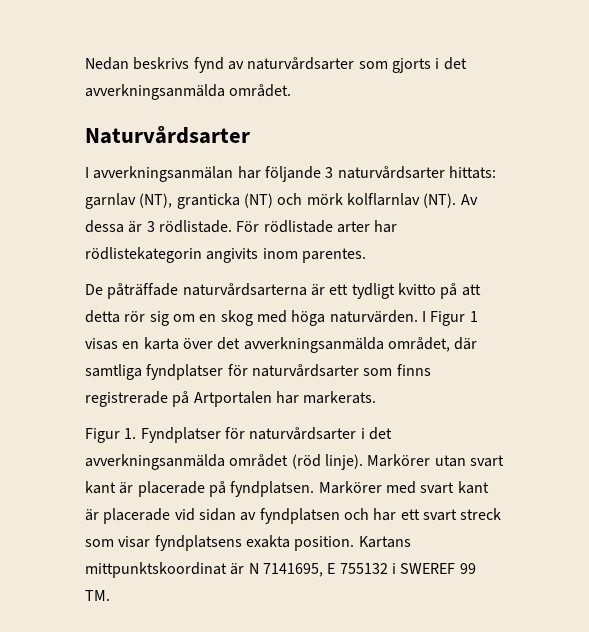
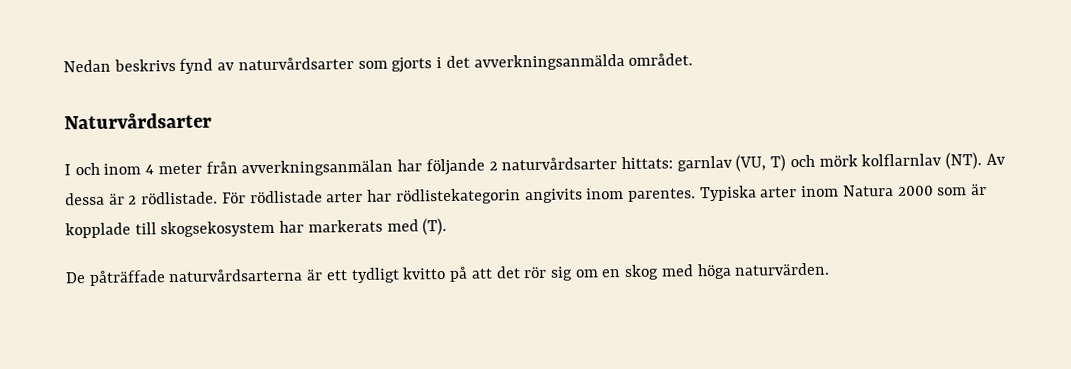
(89, 172) none -> [74,161,238,176] och inom 4 meter från
[325,167,334,178] 3 -> [488,161,498,171] 2
[139,193,273,209] (NT), granticka (NT) -> [735,154,787,172] (VU, T)
[146,221,155,232] 3 -> [128,195,138,205] 2
(366, 255) none -> [699,183,988,202] [65,217,448,239] Typiska arter inom Natura 2000 som är kopplade till skogsekosystem har markerats med (T).
[85,310,120,323] detta -> [495,266,521,279] det
[421,311,478,326] [85,337,478,353] [85,364,431,380] [85,391,377,407] [85,427,392,443] [85,454,504,470] [85,481,489,497] [85,508,502,524] [85,535,411,551] [85,562,476,578] [85,590,110,601] I Figur 1 visas en karta över det avverkningsanmälda området, där samtliga fyndplatser för naturvårdsarter som finns registrerade på Artportalen har markerats. // Figur 1. Fyndplatser för naturvårdsarter i det avverkningsanmälda området (röd linje). Markörer utan svart kant är placerade på fyndplatsen. Markörer med svart kant är placerade vid sidan av fyndplatsen och har ett svart streck som visar fyndplatsens exakta position. Kartans mittpunktskoordinat är N 7141695, E 755132 i SWEREF 99 TM. -> (831, 269) none

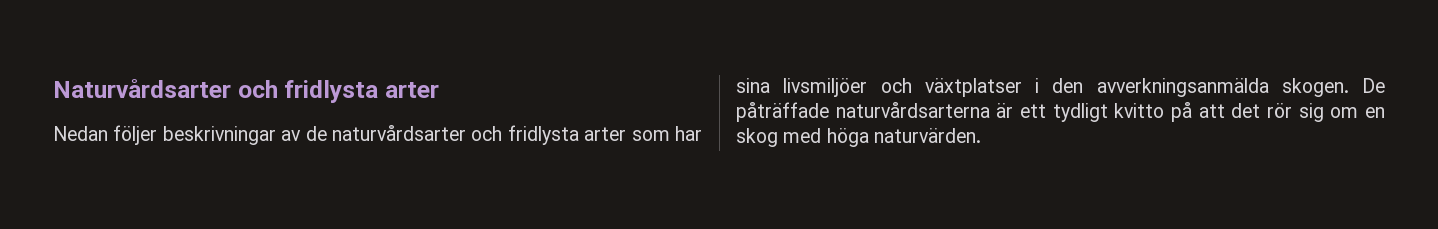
[63,53,694,74] [64,111,212,130] [64,152,1005,177] [65,183,988,206] [65,217,448,239] Nedan beskrivs fynd av naturvårdsarter som gjorts i det avverkningsanmälda området. // Naturvårdsarter // I och inom 4 meter från avverkningsanmälan har följande 2 naturvårdsarter hittats: garnlav (VU, T) och mörk kolflarnlav (NT). Av dessa är 2 rödlistade. För rödlistade arter har rödlistekategorin angivits inom parentes. Typiska arter inom Natura 2000 som är kopplade till skogsekosystem har markerats med (T). // -> [53,79,439,103] [53,125,702,145] [736,78,1349,97] Naturvårdsarter och fridlysta arter // Nedan följer beskrivningar av de naturvårdsarter och fridlysta arter som har sina livsmiljöer och växtplatser i den avverkningsanmälda skogen.

